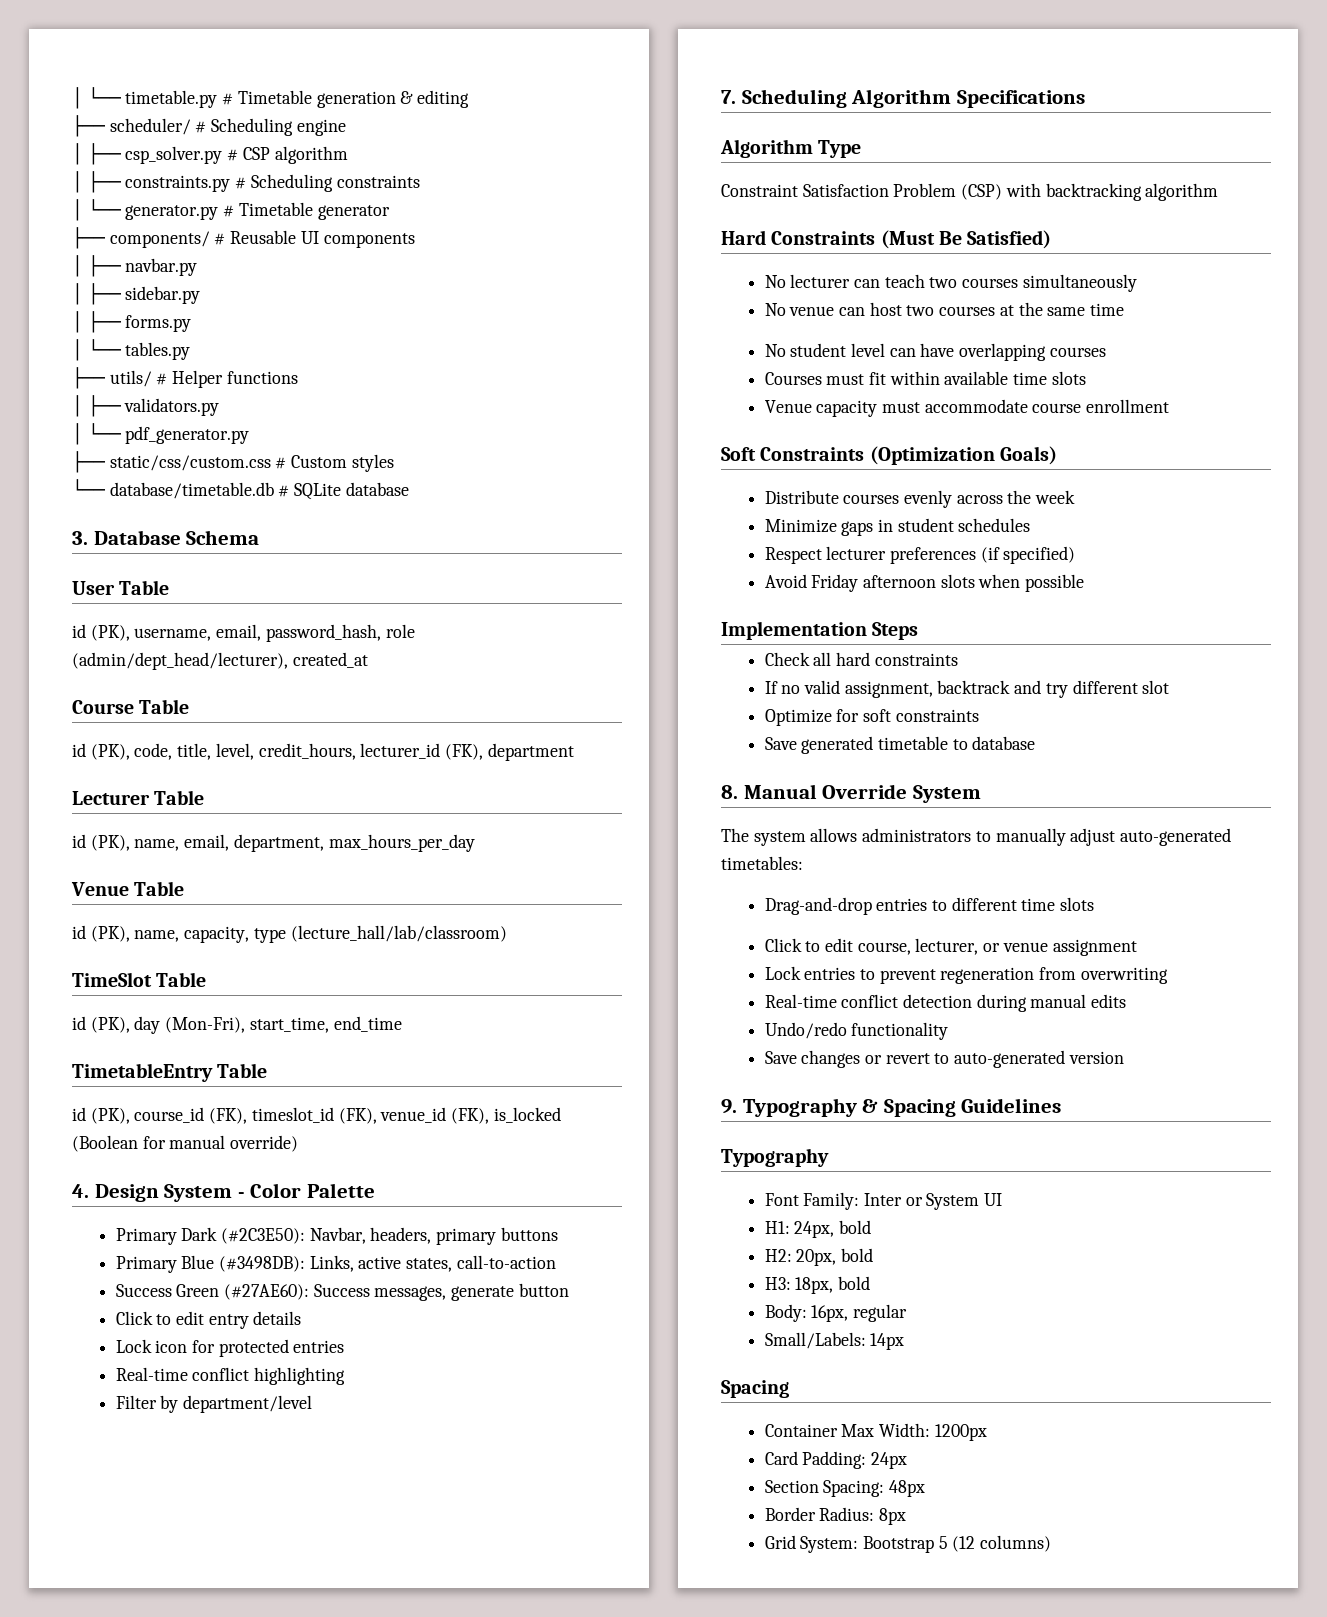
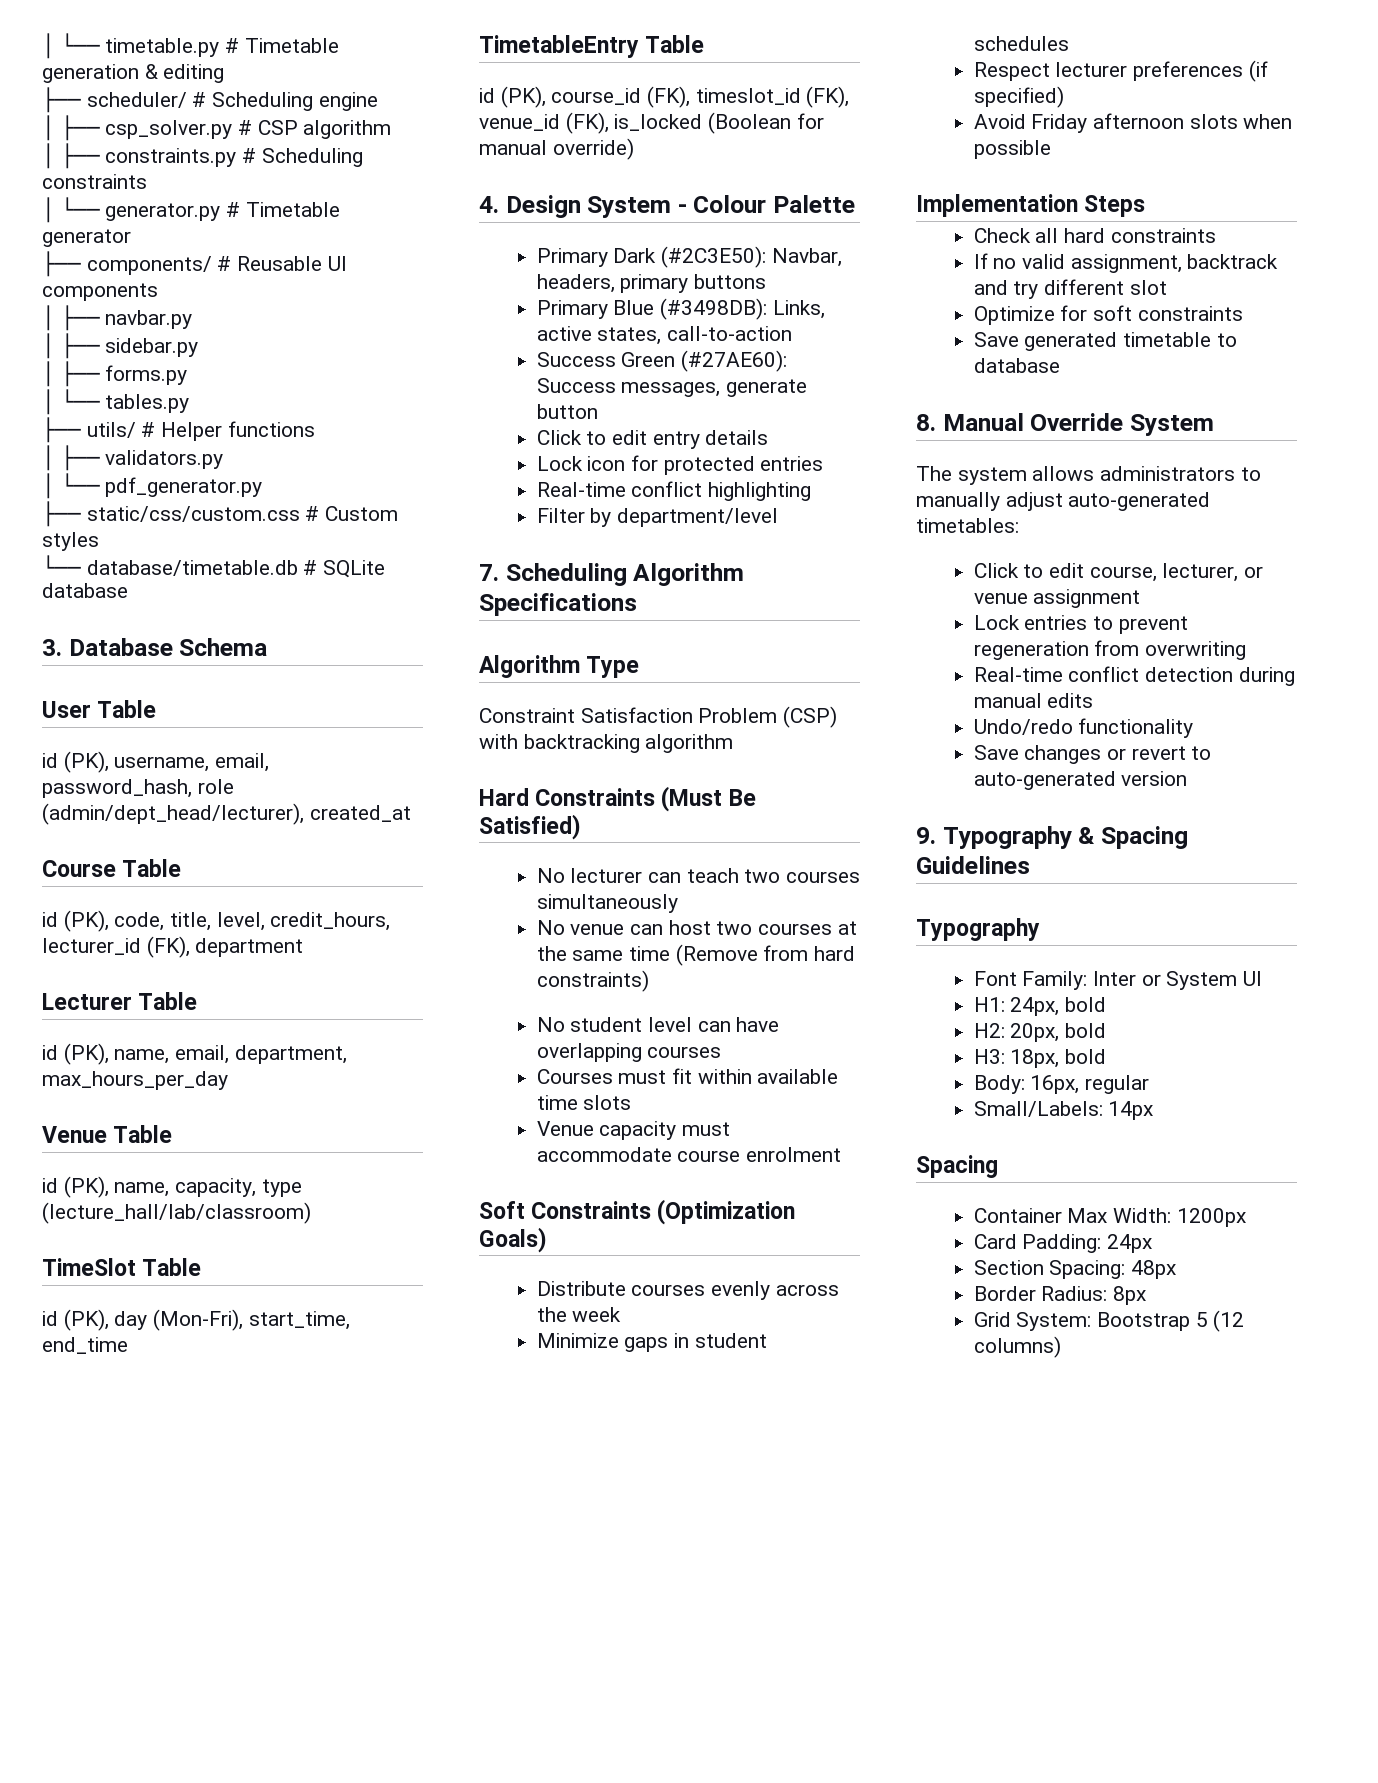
[250,1183,302,1198] Color -> [693,195,767,213] Colour
(1125, 309) none -> [675,944,855,966] [536,970,649,992] (Remove from hard constraints)
[1086,399,1170,413] enrollment -> [745,1147,841,1162] enrolment
[764,897,1095,915] // Drag-and-drop entries to different time slots -> (1019, 525) none

